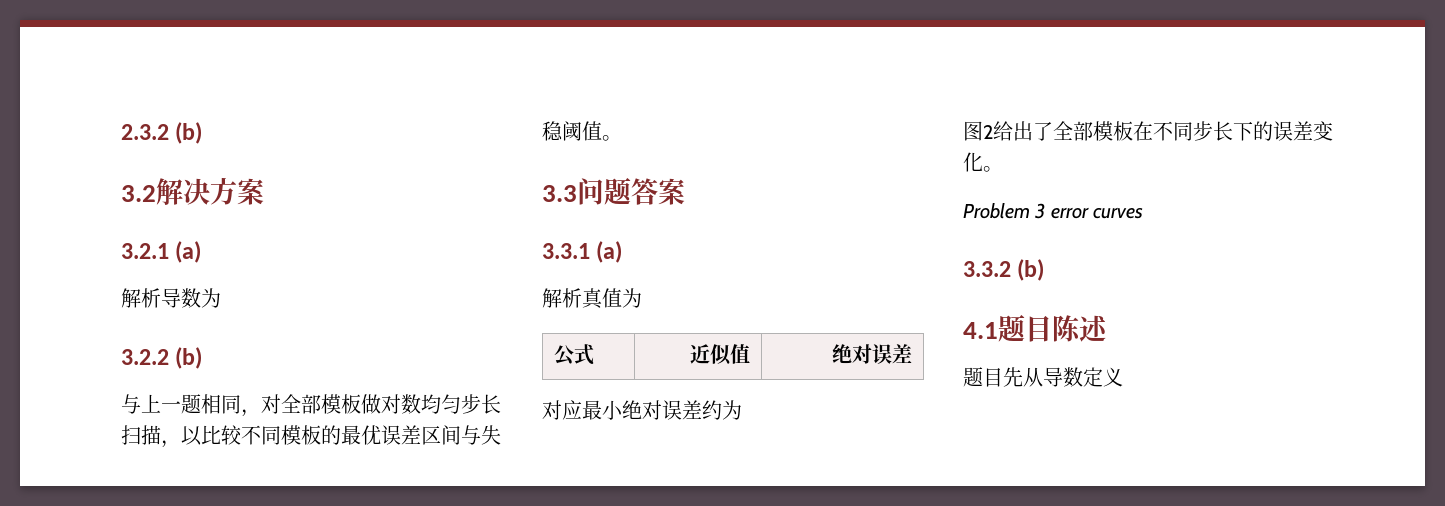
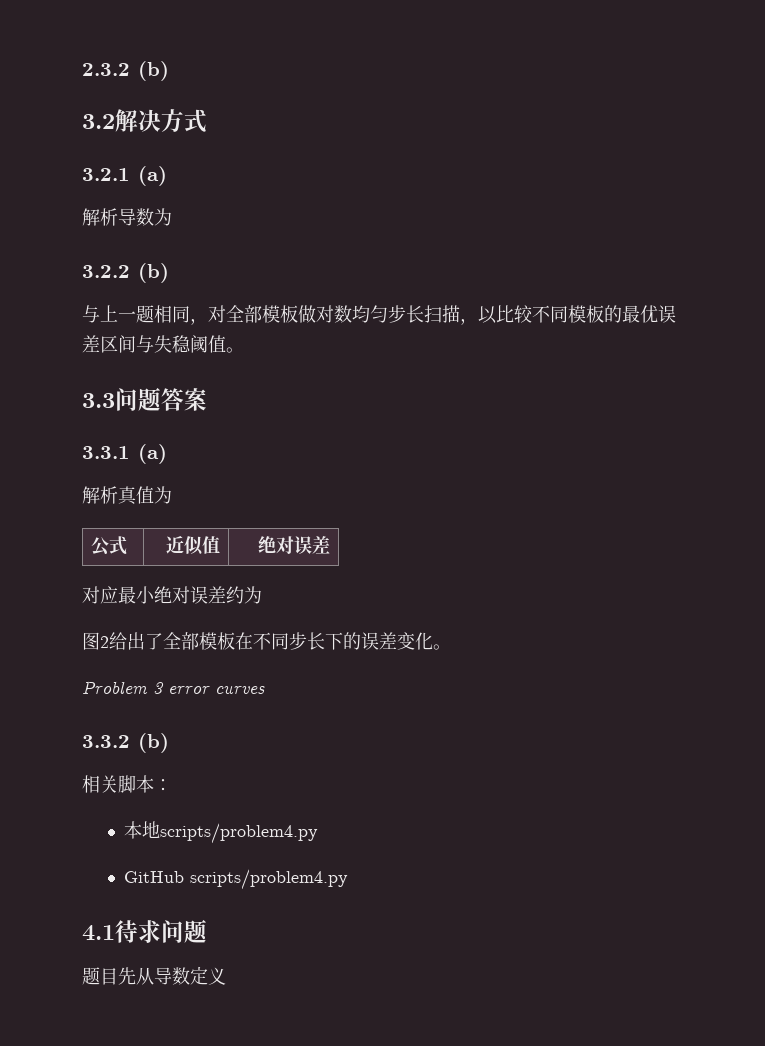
[237,178,264,205] 案 -> [184,109,207,133] 式
(1045, 270) none -> [82,775,172,793] [124,821,319,844] [124,869,349,890] // 相关脚本： // 本地scripts/problem4.py // GitHub scripts/problem4.py
[998,314,1108,342] 题目陈述 -> [115,919,207,943] 待求问题

